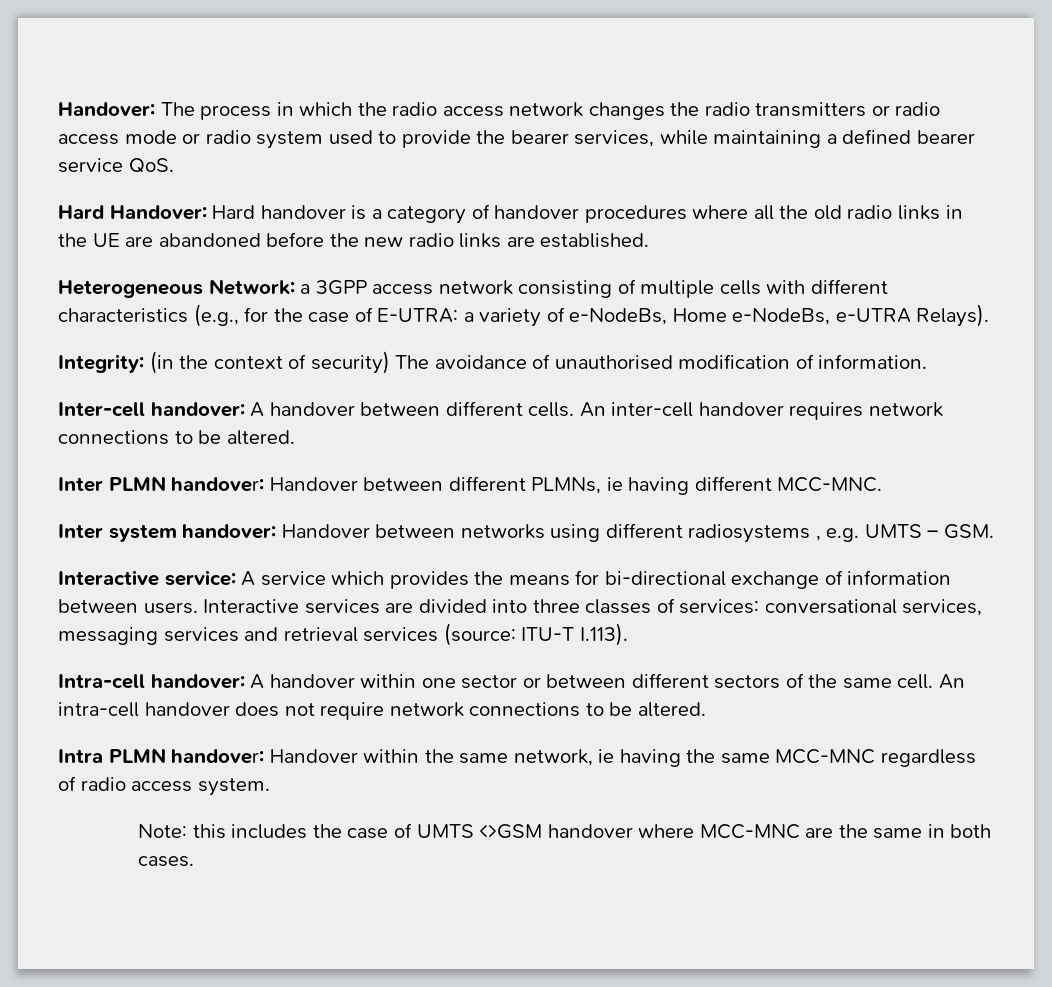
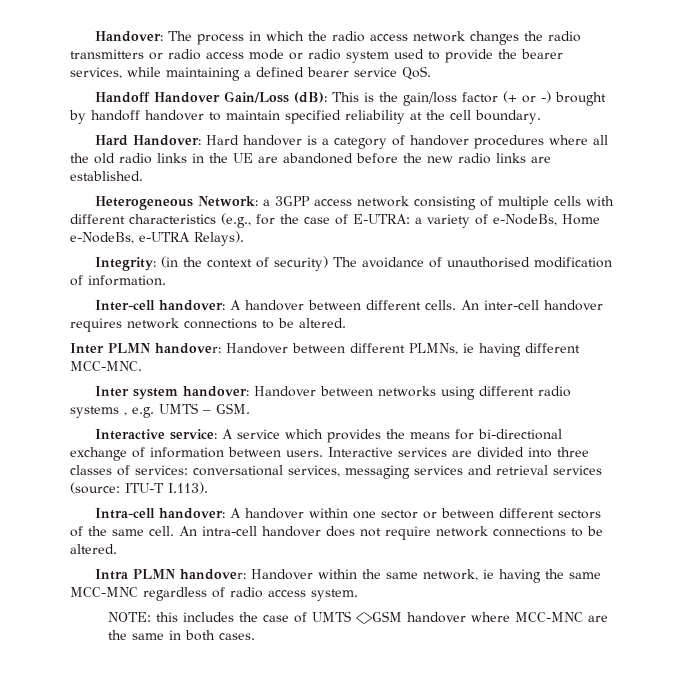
(174, 165) none -> [94,91,606,106] [69,110,541,124] // Handoff Handover Gain/Loss (dB): This is the gain/loss factor (+ or -) brought by handoff handover to maintain specified reliability at the cell boundary.
[688,524,811,543] radiosystems -> [537,386,571,397] [70,406,119,418] radio systems
[138,824,188,838] Note: -> [107,612,151,622] NOTE:

